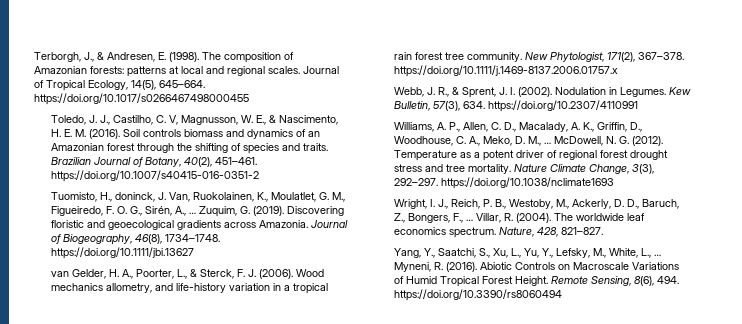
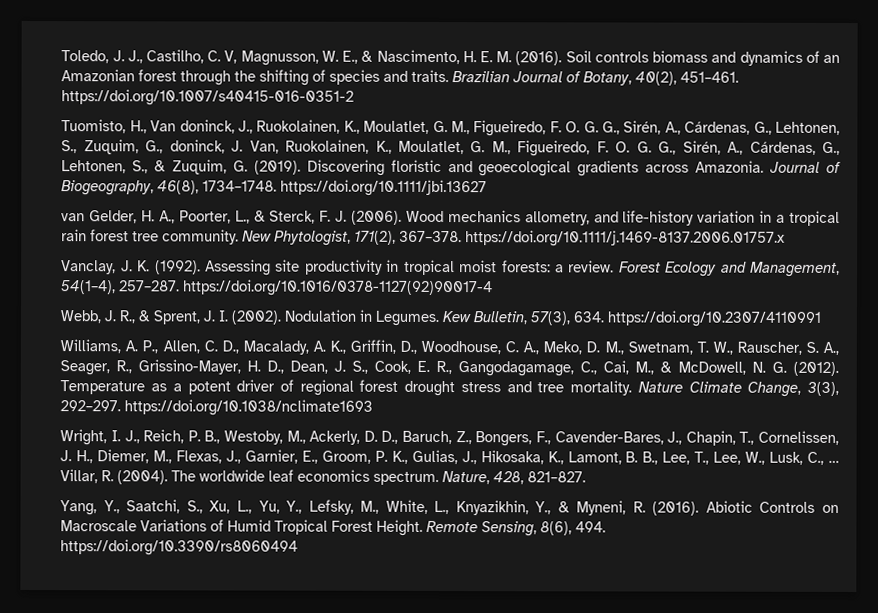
[34,52,294,63] [34,66,339,77] [34,80,205,91] [34,93,249,105] Terborgh, J., & Andresen, E. (1998). The composition of Amazonian forests: patterns at local and regional scales. Journal of Tropical Ecology, 14(5), 645–664. https://doi.org/10.1017/s0266467498000455 // -> (61, 57) none
(112, 197) none -> [150,119,841,137] [61,139,164,155] Van doninck, J., Ruokolainen, K., Moulatlet, G. M., Figueiredo, F. O. G. G., Sirén, A., Cárdenas, G., Lehtonen, S., Zuquim, G.,
[129,206,196,216] G., Sirén, A., … -> [636,140,841,155] [61,160,167,174] G. G., Sirén, A., Cárdenas, G., Lehtonen, S., &
(618, 71) none -> [61,259,841,277] [61,279,494,297] // Vanclay, J. K. (1992). Assessing site productivity in tropical moist forests: a review. Forest Ecology and Management, 54(1–4), 257–287. https://doi.org/10.1016/0378-1127(92)90017-4
[543,142,551,144] … -> [627,341,839,355] [60,359,673,377] Swetnam, T. W., Rauscher, S. A., Seager, R., Grissino-Mayer, H. D., Dean, J. S., Cook, E. R., Gangodagamage, C., Cai, M., &
(463, 218) none -> [554,430,839,446] [60,449,825,465] Cavender-Bares, J., Chapin, T., Cornelissen, J. H., Diemer, M., Flexas, J., Garnier, E., Groom, P. K., Gulias, J., Hikosaka, K., Lamont, B. B., Lee, T., Lee, W., Lusk, C.,
[653,254,661,256] … -> [455,500,570,516] Knyazikhin, Y., &

